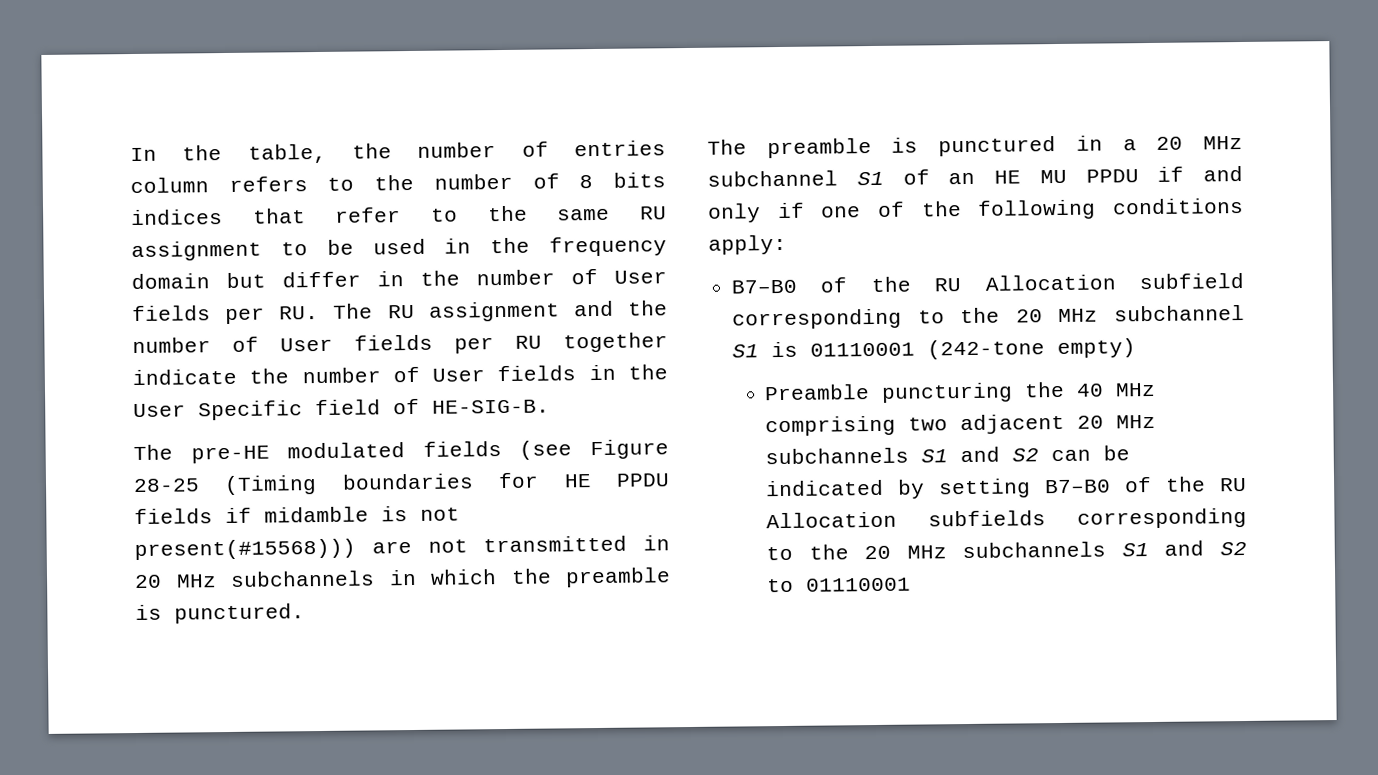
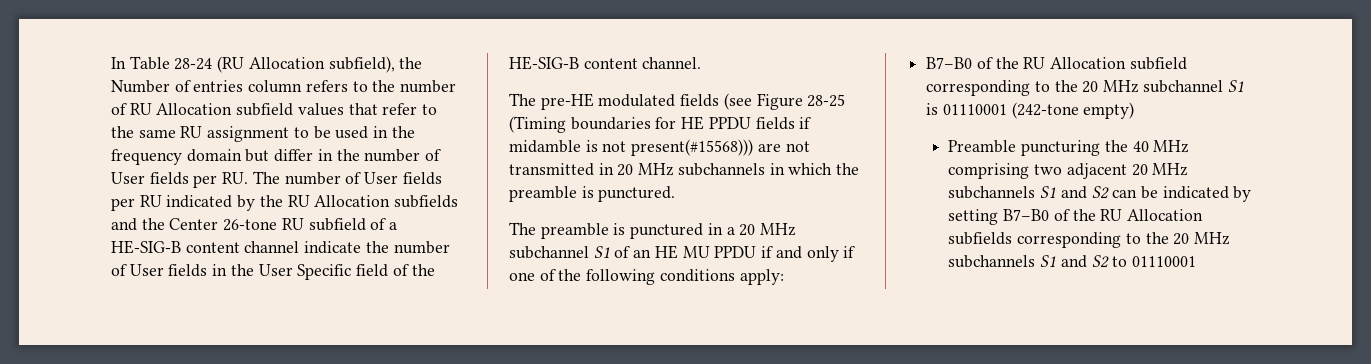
[182,142,497,164] the table, the number -> [129,56,423,73] [111,80,170,93] Table 28-24 (RU Allocation subfield), the Number
[579,172,666,189] [131,209,223,226] 8 bits indices -> [129,103,344,116] RU Allocation subfield values
[387,300,668,322] RU assignment and the -> (280, 177) none
[563,332,668,353] together -> [166,195,459,211] [111,218,398,231] [111,240,300,254] indicated by the RU Allocation subfields and the Center 26-tone RU subfield of a HE-SIG-B content channel
[432,399,550,414] HE-SIG-B. -> [411,264,435,276] [509,56,702,70] the HE-SIG-B content channel.

